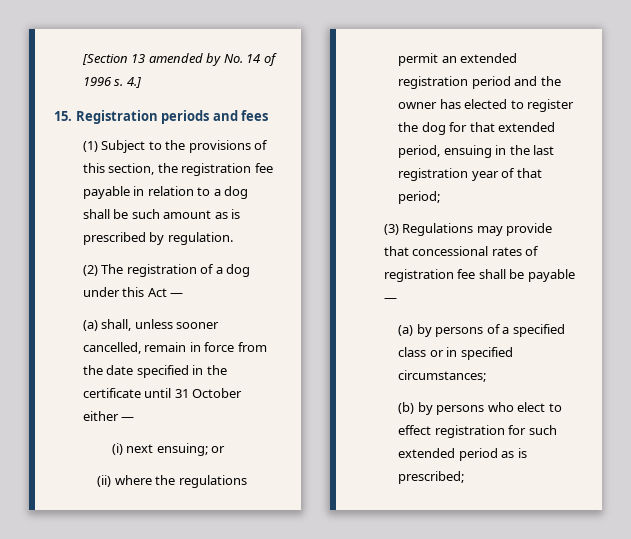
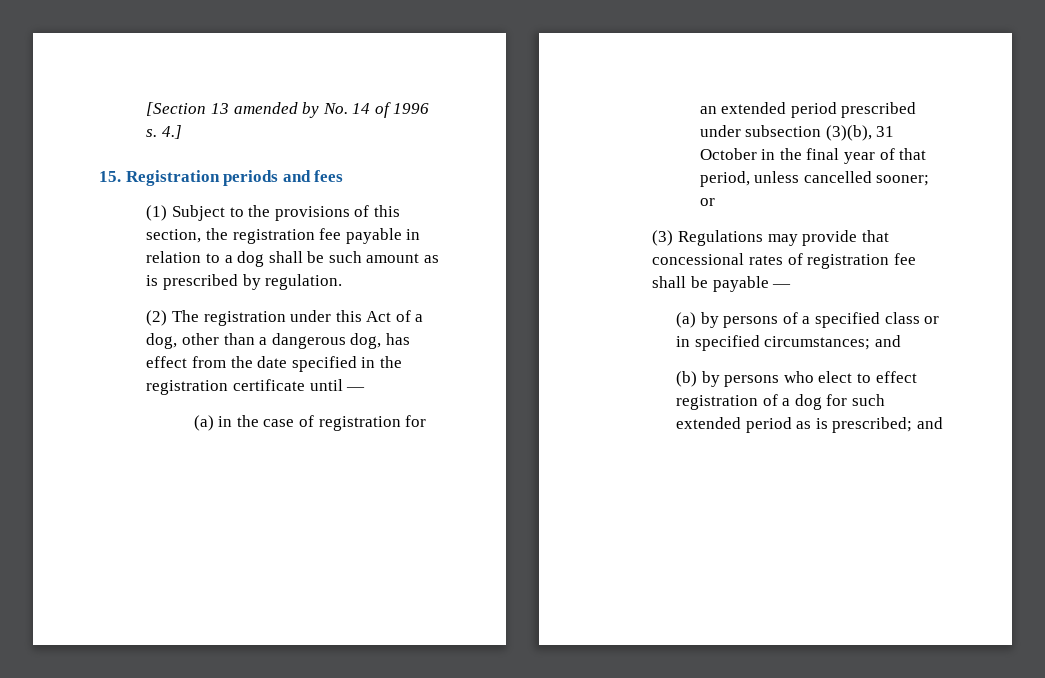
[200,264,251,277] [82,287,184,297] [82,319,220,331] [82,342,235,354] of a dog under this Act — // (a) shall, unless sooner cancelled, remain in force -> [290,310,424,322] [146,333,410,349] [146,356,188,368] under this Act of a dog, other than a dangerous dog, has effect
(227, 370) none -> [146,380,229,395] registration
[174,388,243,398] [82,411,135,421] [111,443,226,456] [97,475,247,488] [398,53,518,66] [398,76,561,89] [398,99,575,112] [398,122,556,135] [398,145,555,158] [398,168,542,181] [398,191,441,204] 31 October either — // (i) next ensuing; or // (ii) where the regulations permit an extended registration period and the owner has elected to register the dog for that extended period, ensuing in the last registration year of that period; -> [346,387,366,391] [193,415,427,431] [699,102,917,118] [699,125,895,141] [699,148,927,164] [699,171,930,187] [699,198,715,206] — // (a) in the case of registration for an extended period prescribed under subsection (3)(b), 31 October in the final year of that period, unless cancelled sooner; or
(487, 376) none -> [874,335,901,347] and
(505, 431) none -> [762,394,822,410] of a dog
(465, 477) none -> [916,417,943,429] and

